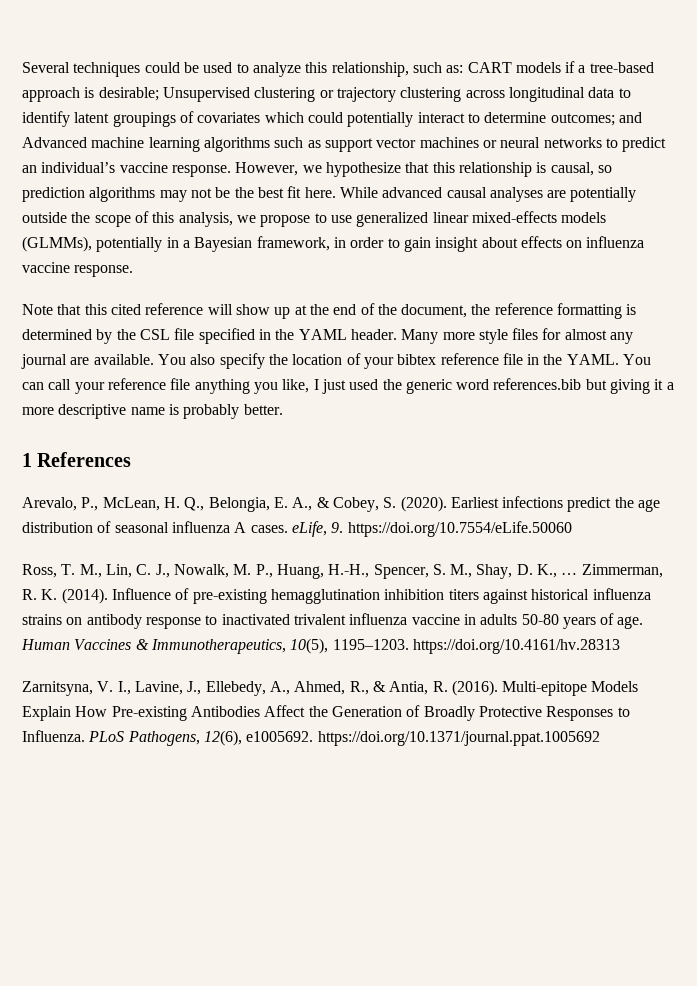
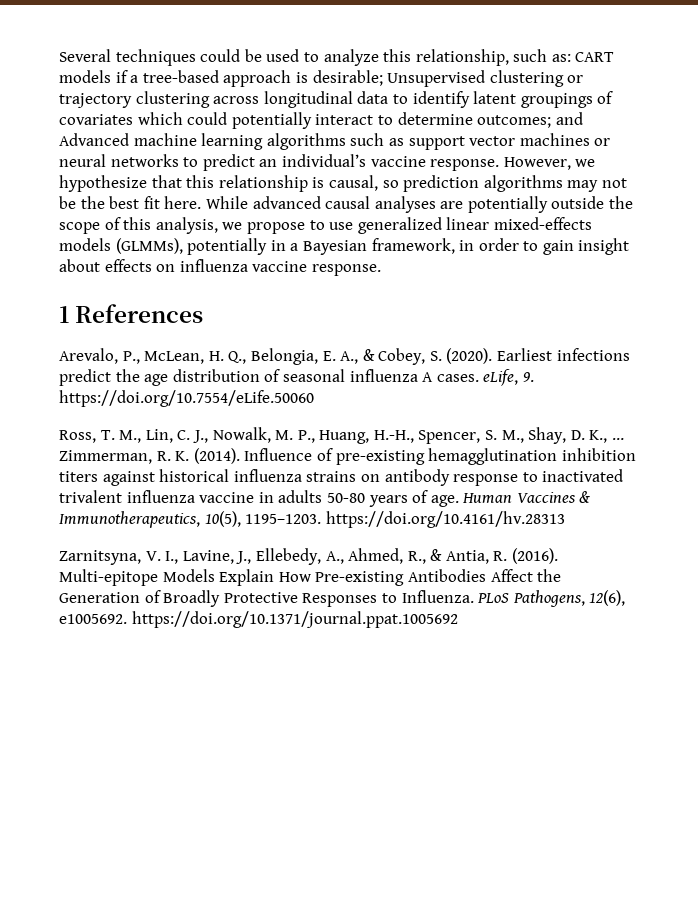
[22,303,637,319] [22,328,634,344] [21,353,652,369] [22,378,674,394] [22,404,283,419] // Note that this cited reference will show up at the end of the document, the reference formatting is determined by the CSL file specified in the YAML header. Many more style files for almost any journal are available. You also specify the location of your bibtex reference file in the YAML. You can call your reference file anything you like, I just used the generic word references.bib but giving it a more descriptive name is probably better. -> (381, 270) none

